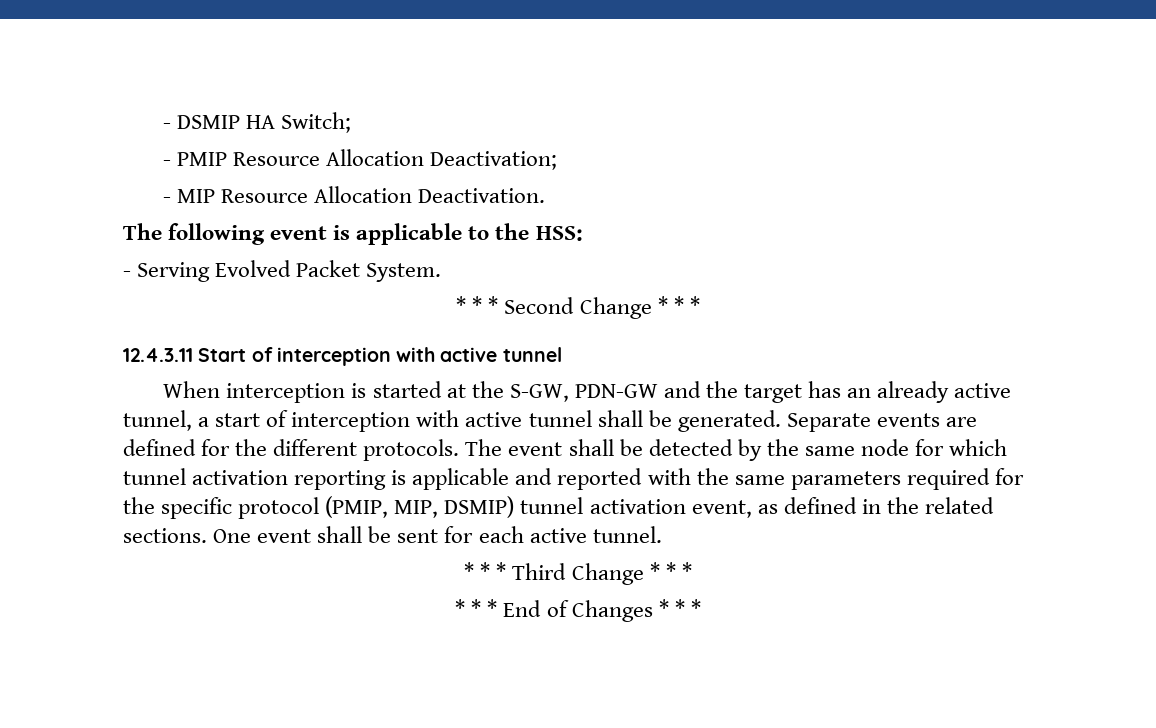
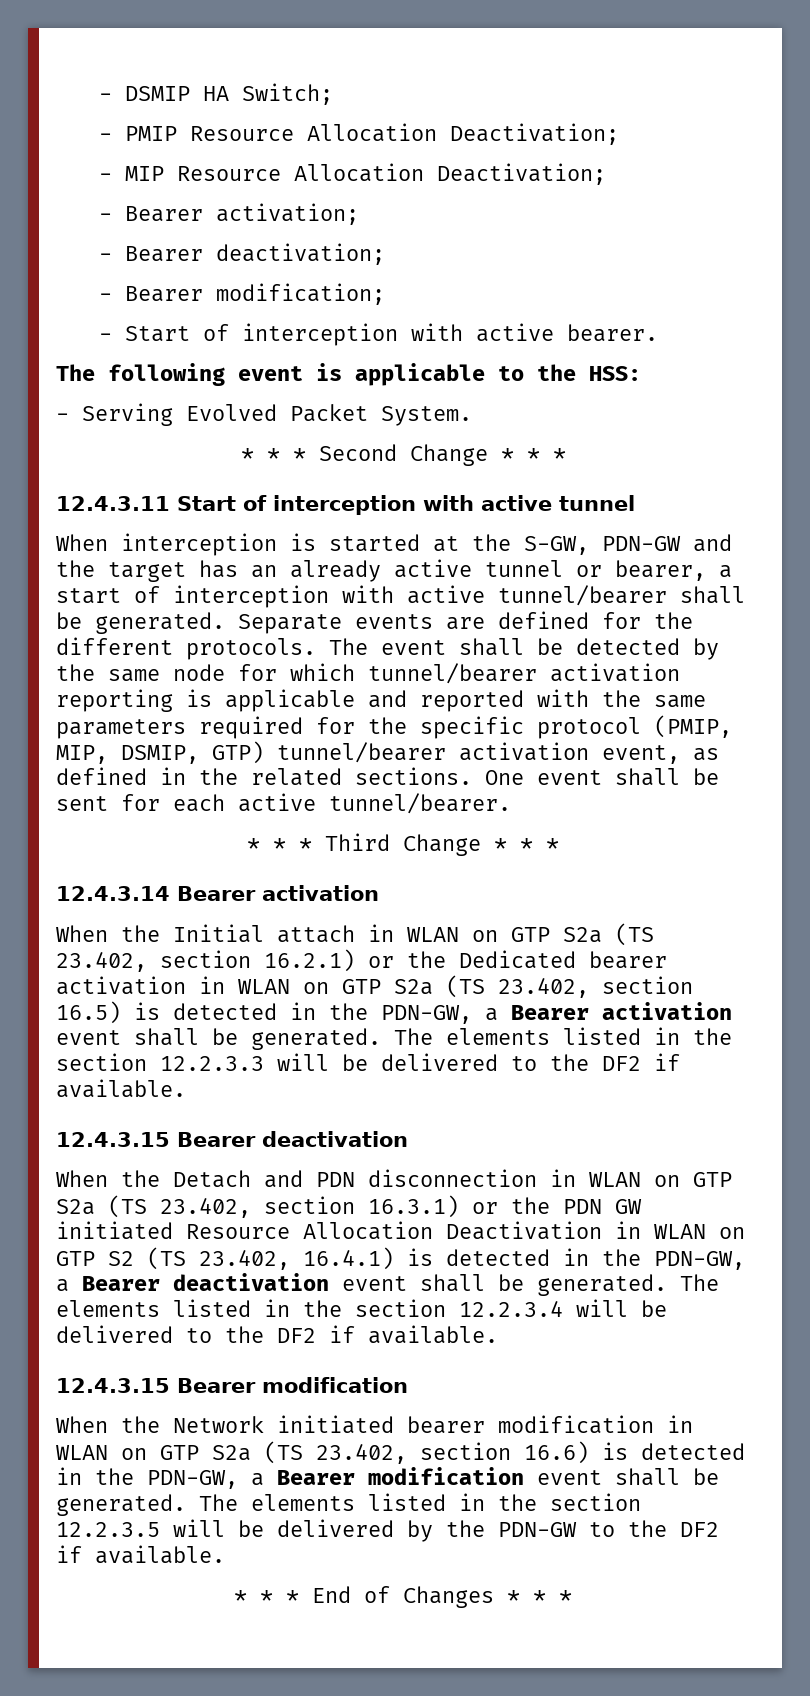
[418,188,546,203] Deactivation. -> [436,163,606,185] [98,203,359,225] [98,243,385,265] [98,283,385,305] [98,323,658,346] Deactivation; // - Bearer activation; // - Bearer deactivation; // - Bearer modification; // - Start of interception with active bearer.
[123,410,192,431] tunnel, -> [485,560,706,581] tunnel or bearer,
[528,410,592,427] tunnel -> [498,585,667,606] tunnel/bearer
[123,468,186,485] tunnel -> [368,663,537,684] tunnel/bearer
[444,496,584,518] DSMIP) tunnel -> [121,741,446,764] DSMIP, GTP) tunnel/bearer
[592,526,662,543] tunnel. -> [329,793,511,814] tunnel/bearer.
(692, 571) none -> [56,885,379,901] [56,923,654,946] [56,949,667,972] [56,975,693,998] [56,1001,732,1024] [56,1027,732,1050] [56,1053,680,1071] [56,1079,186,1098] [56,1131,408,1147] [56,1169,732,1188] [56,1195,642,1218] [56,1221,745,1240] [56,1247,745,1270] [56,1273,719,1296] [56,1299,667,1317] [56,1325,498,1344] [56,1377,408,1393] [56,1415,693,1434] [56,1441,745,1464] [56,1467,719,1489] [56,1493,641,1516] [56,1519,719,1542] [56,1545,225,1564] // 12.4.3.14 Bearer activation // When the Initial attach in WLAN on GTP S2a (TS 23.402, section 16.2.1) or the Dedicated bearer activation in WLAN on GTP S2a (TS 23.402, section 16.5) is detected in the PDN-GW, a Bearer activation event shall be generated. The elements listed in the section 12.2.3.3 will be delivered to the DF2 if available. // 12.4.3.15 Bearer deactivation // When the Detach and PDN disconnection in WLAN on GTP S2a (TS 23.402, section 16.3.1) or the PDN GW initiated Resource Allocation Deactivation in WLAN on GTP S2 (TS 23.402, 16.4.1) is detected in the PDN-GW, a Bearer deactivation event shall be generated. The elements listed in the section 12.2.3.4 will be delivered to the DF2 if available. // 12.4.3.15 Bearer modification // When the Network initiated bearer modification in WLAN on GTP S2a (TS 23.402, section 16.6) is detected in the PDN-GW, a Bearer modification event shall be generated. The elements listed in the section 12.2.3.5 will be delivered by the PDN-GW to the DF2 if available.

